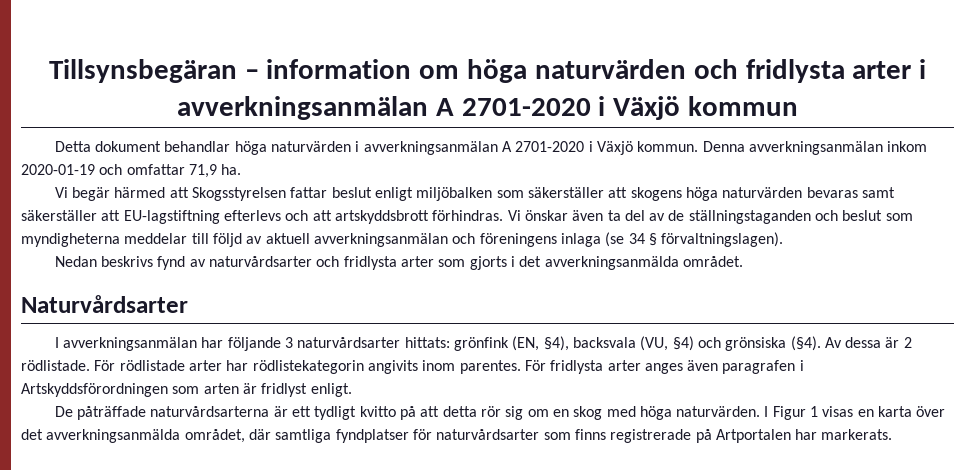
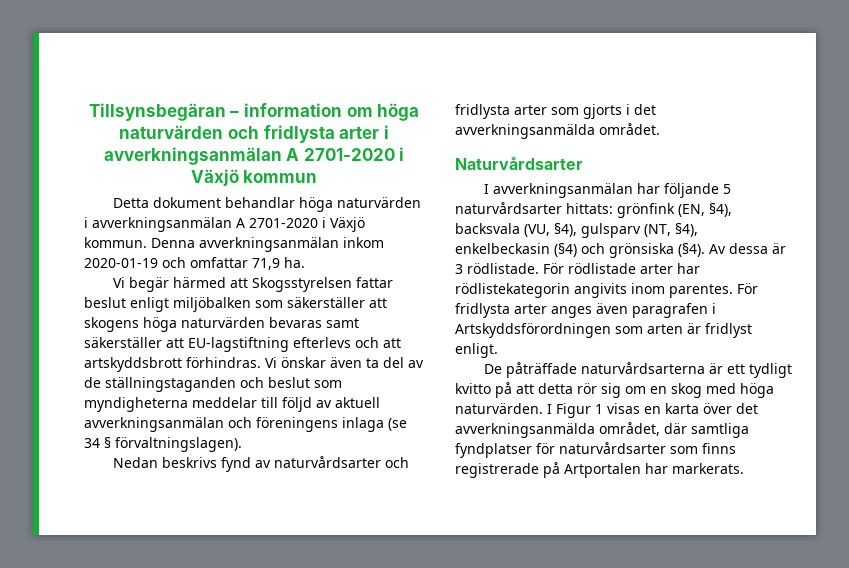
[284,337,293,348] 3 -> [723,184,732,194] 5
[672,336,694,351] §4) -> [554,223,698,238] [455,243,577,257] §4), gulsparv (NT, §4), enkelbeckasin (§4)
[903,337,912,348] 2 -> [455,264,463,274] 3

